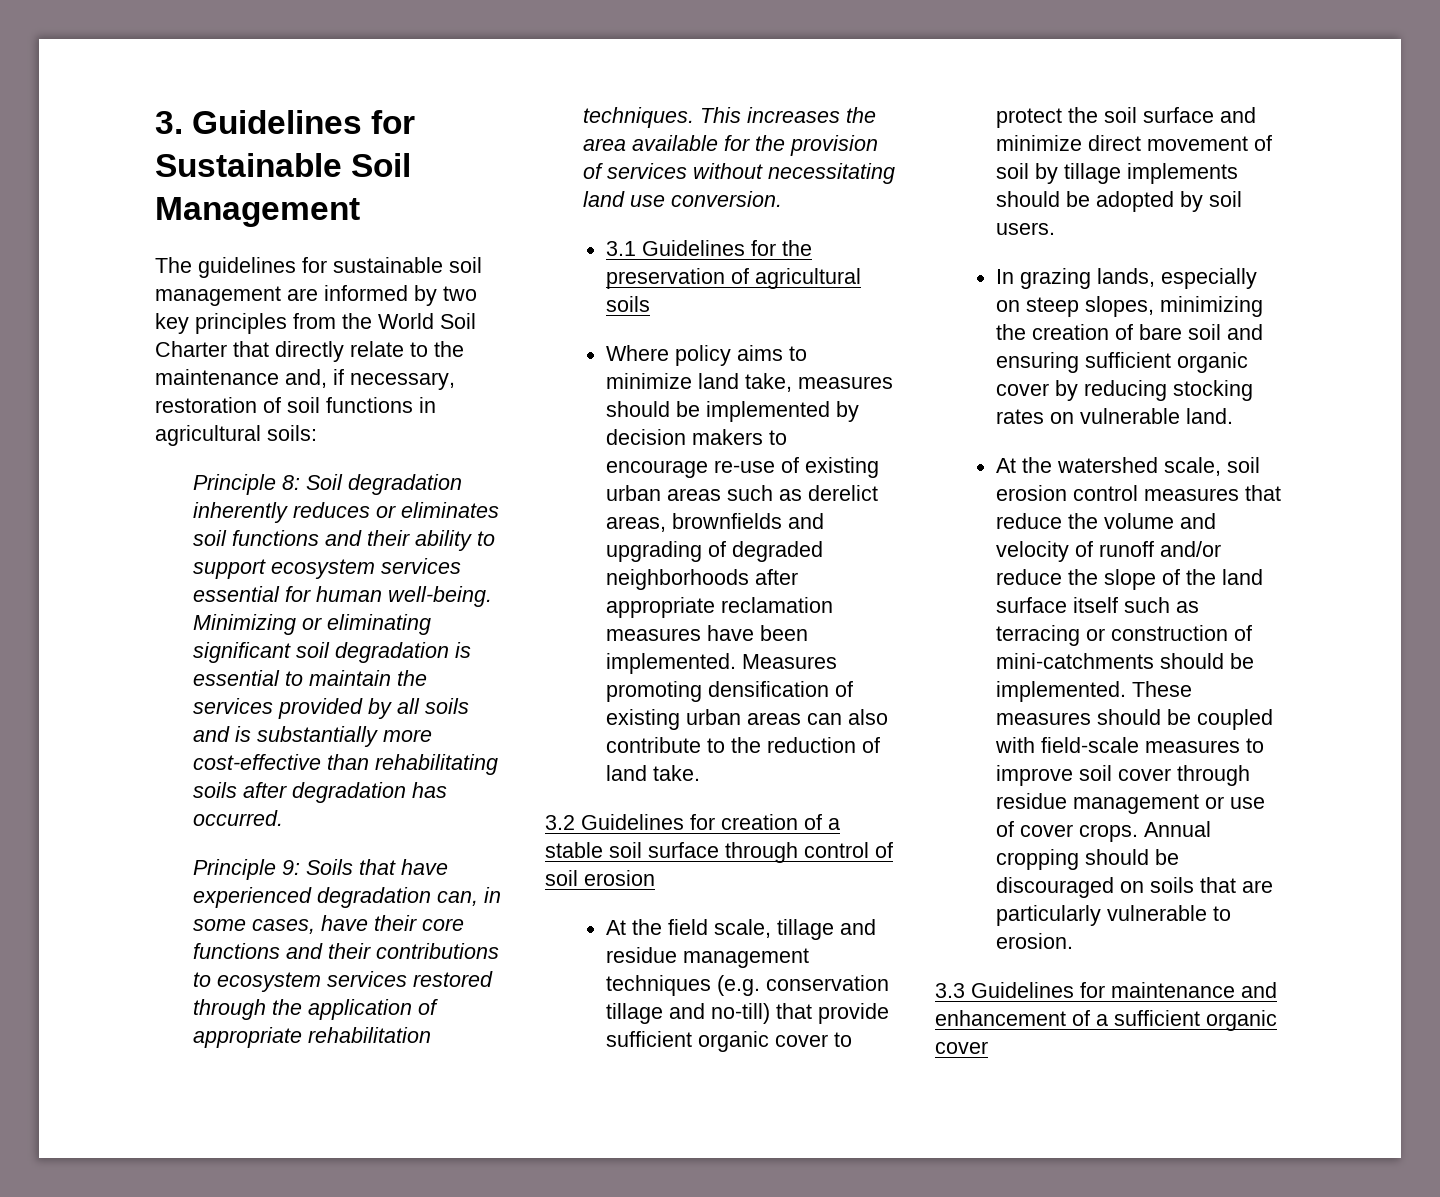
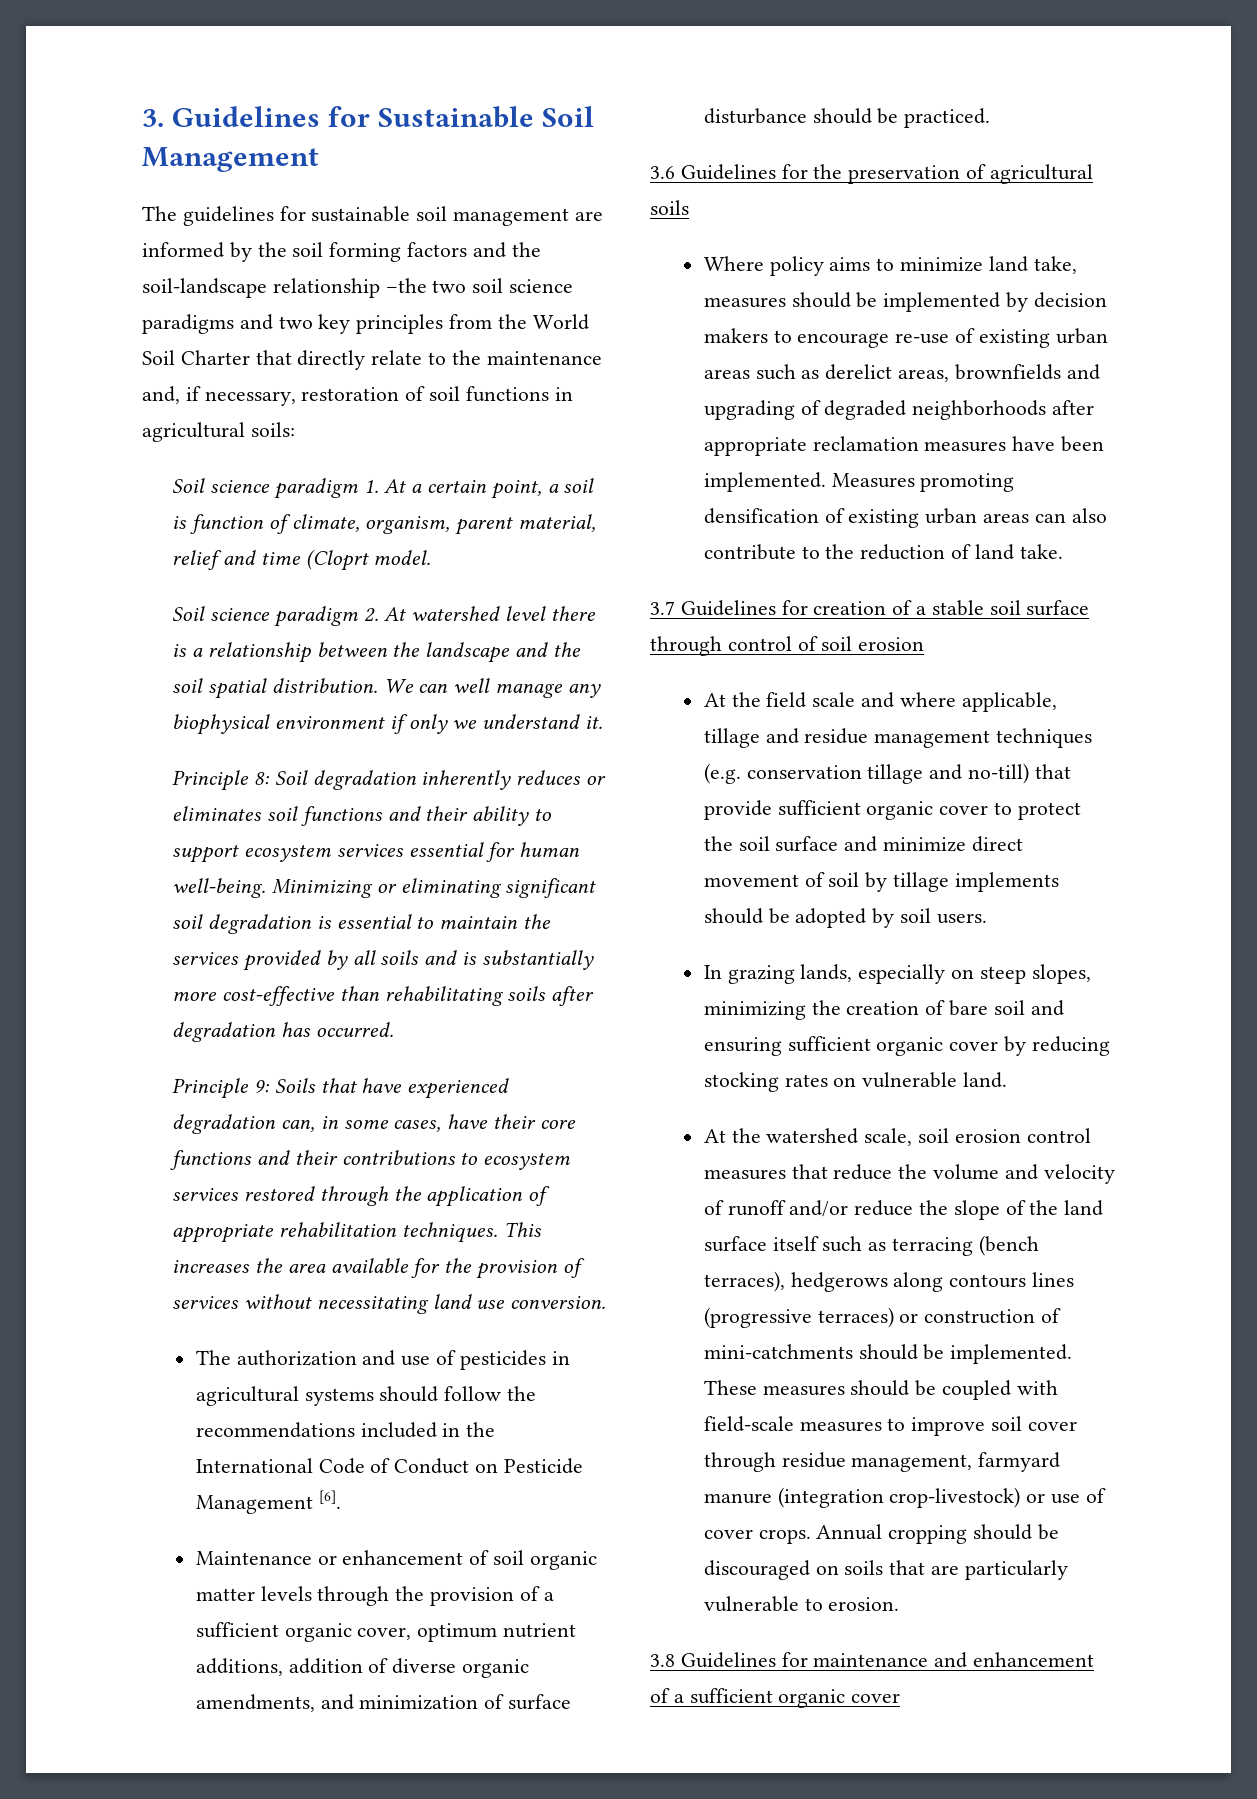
(437, 295) none -> [257,242,541,262] [142,278,574,298] [142,314,273,334] the soil forming factors and the soil-landscape relationship –the two soil science paradigms and
(317, 433) none -> [172,478,595,499] [172,514,597,535] [172,549,432,571] [172,606,596,627] [172,642,581,663] [172,678,601,699] [172,714,604,735] // Soil science paradigm 1. At a certain point, a soil is function of climate, organism, parent material, relief and time (Cloprt model. // Soil science paradigm 2. At watershed level there is a relationship between the landscape and the soil spatial distribution. We can well manage any biophysical environment if only we understand it.
[606,241,637,256] 3.1 -> [195,1350,570,1370] [195,1386,537,1406] [195,1422,496,1438] [195,1458,583,1474] [195,1490,341,1514] [195,1550,597,1570] [195,1586,554,1606] [195,1622,577,1642] [195,1658,530,1678] [195,1694,572,1712] [703,108,991,128] [650,166,675,179] The authorization and use of pesticides in agricultural systems should follow the recommendations included in the International Code of Conduct on Pesticide Management [6]. // Maintenance or enhancement of soil organic matter levels through the provision of a sufficient organic cover, optimum nutrient additions, addition of diverse organic amendments, and minimization of surface disturbance should be practiced. // 3.6
[545,815,575,830] 3.2 -> [650,601,675,615] 3.7
[714,919,772,938] scale, -> [812,692,1057,712] scale and where applicable,
(1081, 635) none -> [978,1235,1039,1256] [703,1271,1075,1292] [703,1307,894,1328] (bench terraces), hedgerows along contours lines (progressive terraces)
[1073,794,1200,814] management -> [851,1452,1061,1472] [703,1487,1021,1508] management, farmyard manure (integration crop-livestock)
[935,983,965,998] 3.3 -> [650,1654,675,1667] 3.8

